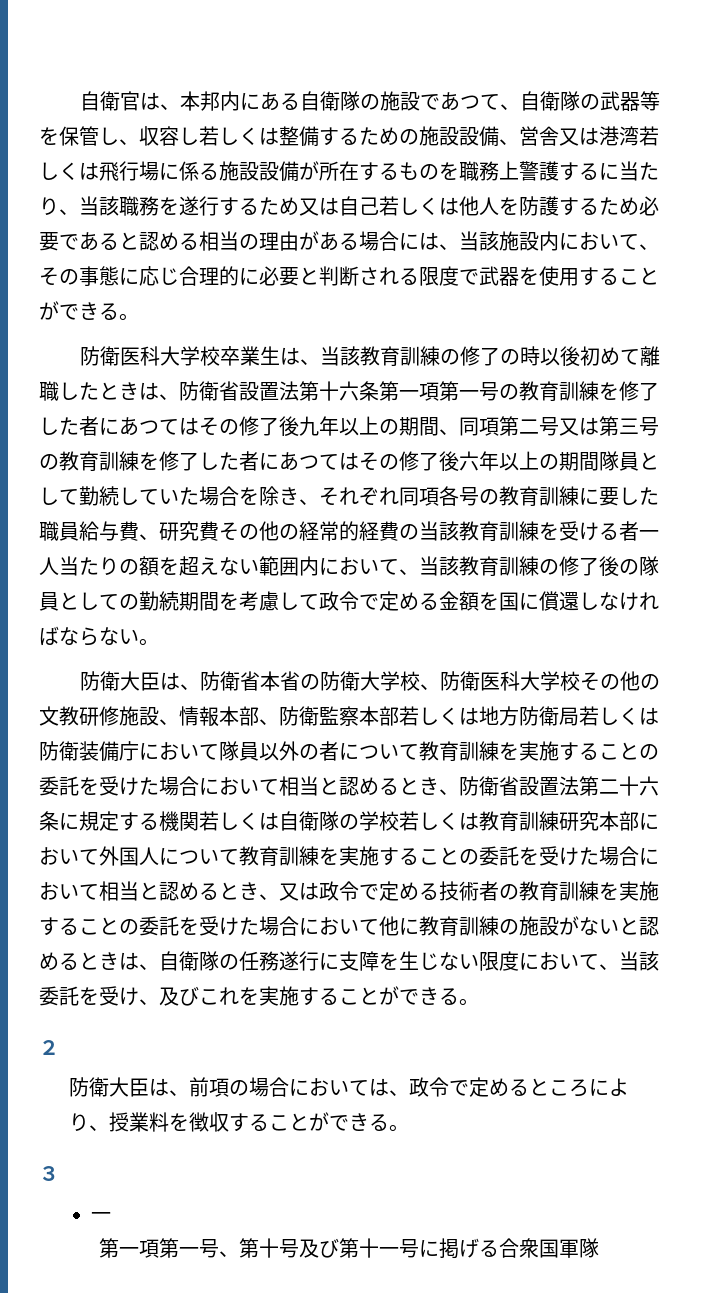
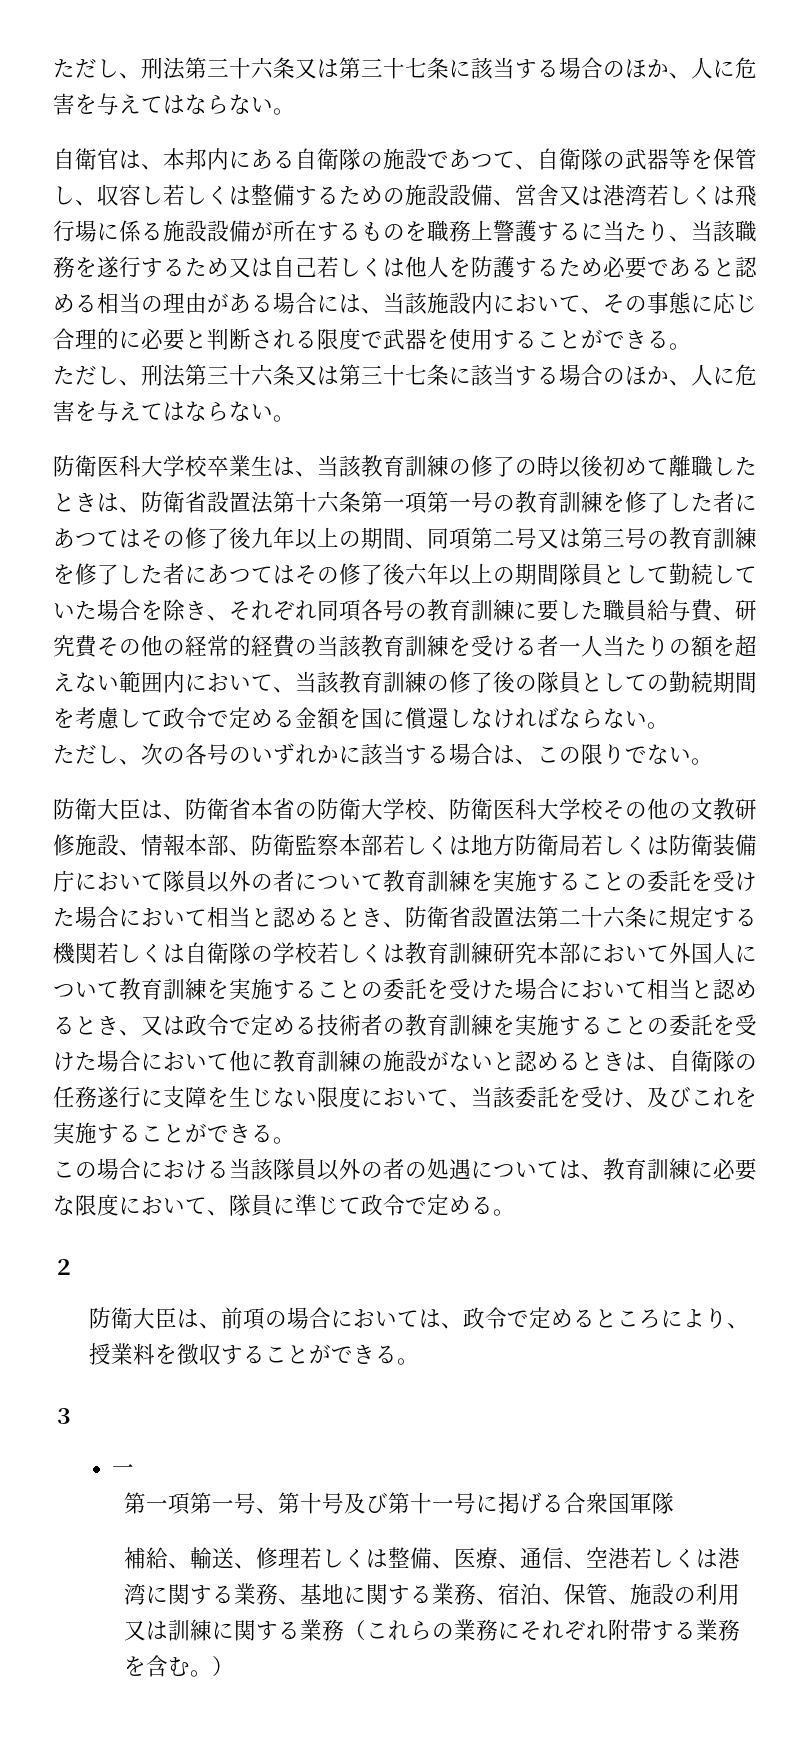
(79, 101) none -> [53,57,757,80] [53,93,295,115] ただし、刑法第三十六条又は第三十七条に該当する場合のほか、人に危害を与えてはならない。 //
(139, 317) none -> [53,364,757,387] [53,400,295,422] // ただし、刑法第三十六条又は第三十七条に該当する場合のほか、人に危害を与えてはならない。
(159, 642) none -> [53,743,713,766] // ただし、次の各号のいずれかに該当する場合は、この限りでない。
(479, 1002) none -> [53,1158,757,1181] [53,1194,515,1216] // この場合における当該隊員以外の者の処遇については、教育訓練に必要な限度において、隊員に準じて政令で定める。
(599, 1248) none -> [124,1547,741,1569] [124,1583,741,1605] [124,1619,741,1641] [124,1655,235,1677] // 補給、輸送、修理若しくは整備、医療、通信、空港若しくは港湾に関する業務、基地に関する業務、宿泊、保管、施設の利用又は訓練に関する業務（これらの業務にそれぞれ附帯する業務を含む。）

